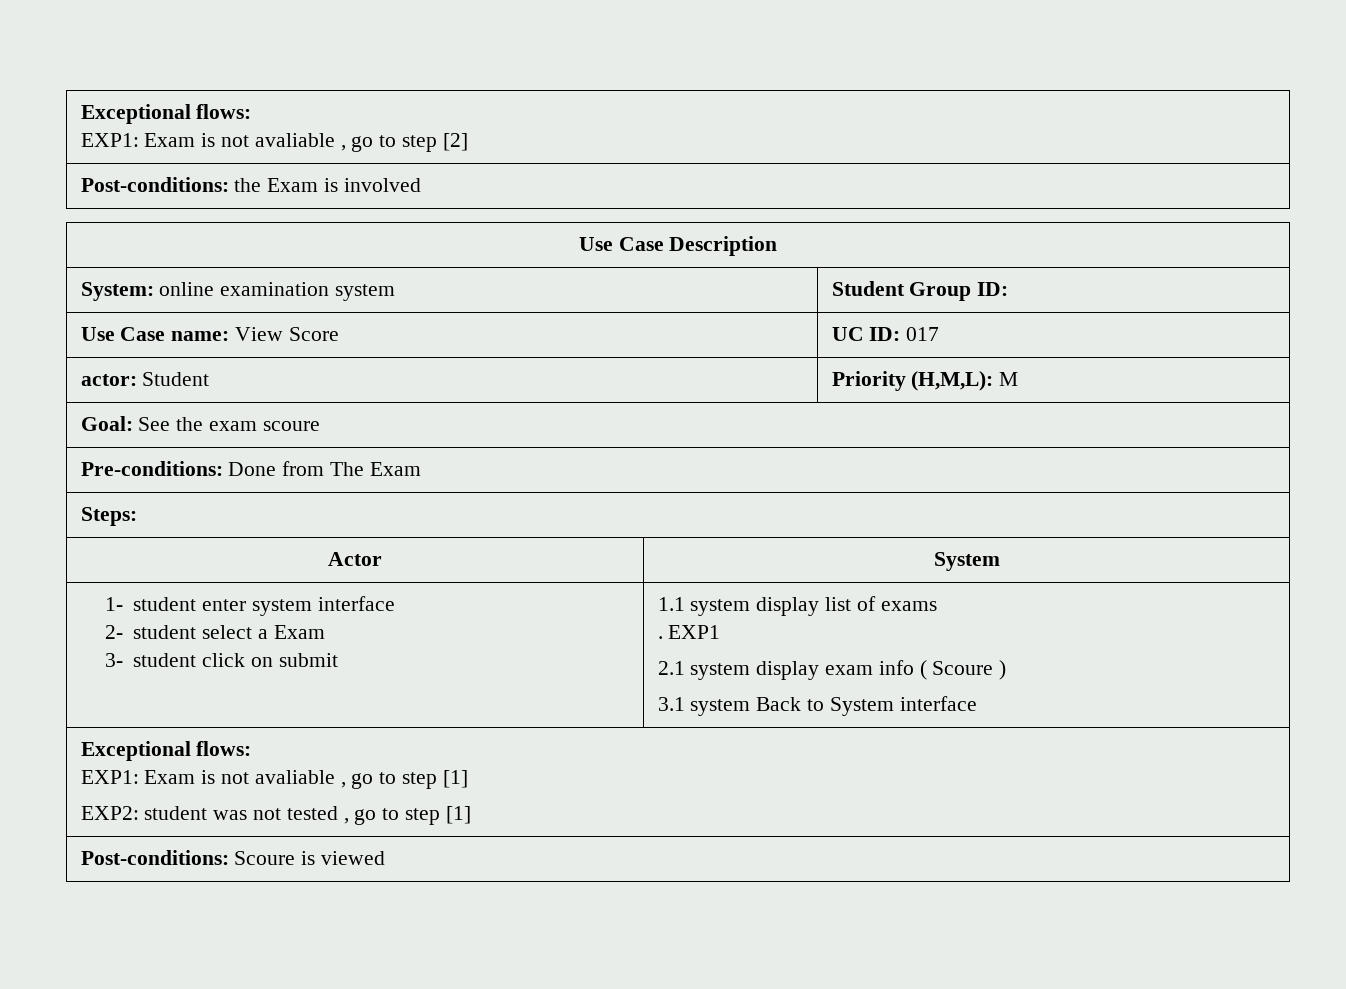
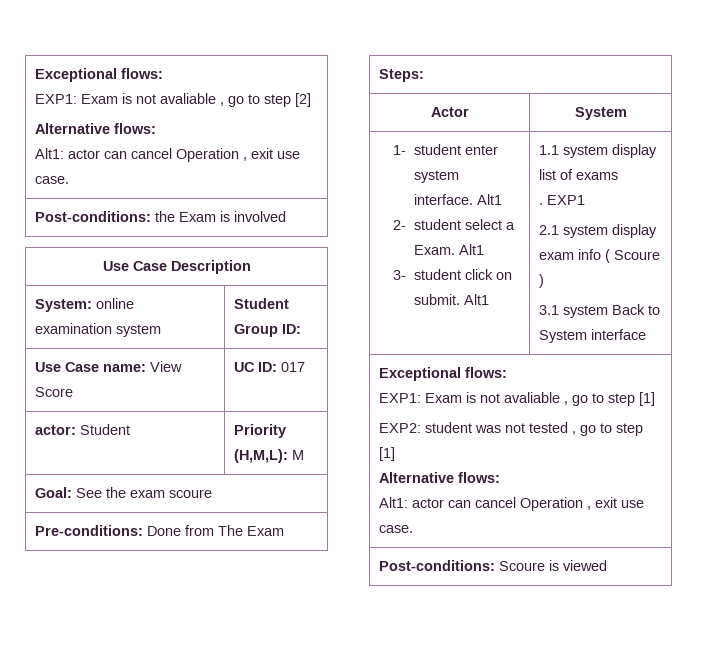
(468, 142) none -> [35,123,157,134] [35,148,301,162] [35,176,70,184] // Alternative flows: // Alt1: actor can cancel Operation , exit use case.
[317,596,395,611] interface -> [413,194,502,205] interface. Alt1
[273,625,325,639] Exam -> [413,244,484,255] Exam. Alt1
[278,653,338,667] submit -> [413,294,489,305] submit. Alt1
(471, 815) none -> [379,472,501,483] [379,497,645,511] [379,525,414,533] // Alternative flows: // Alt1: actor can cancel Operation , exit use case.

